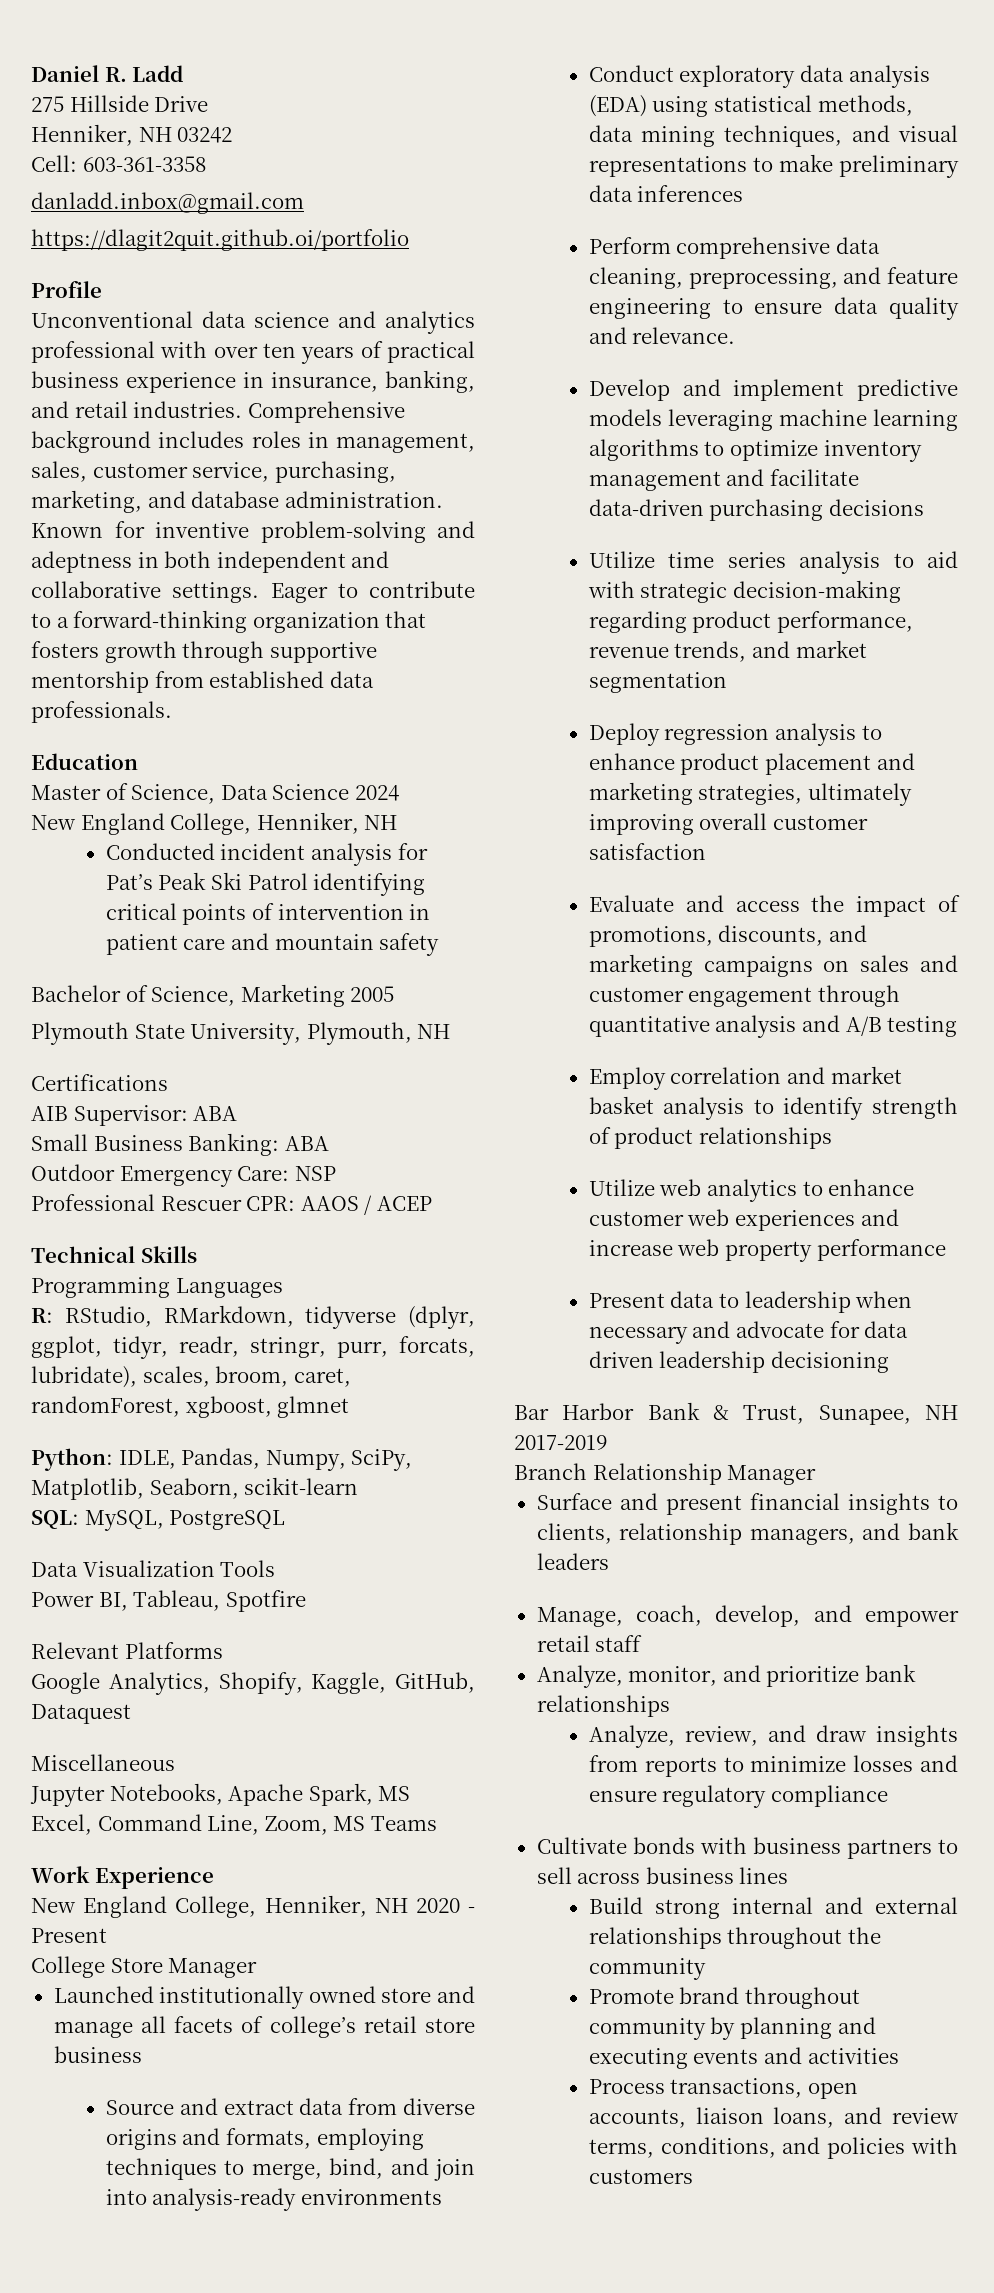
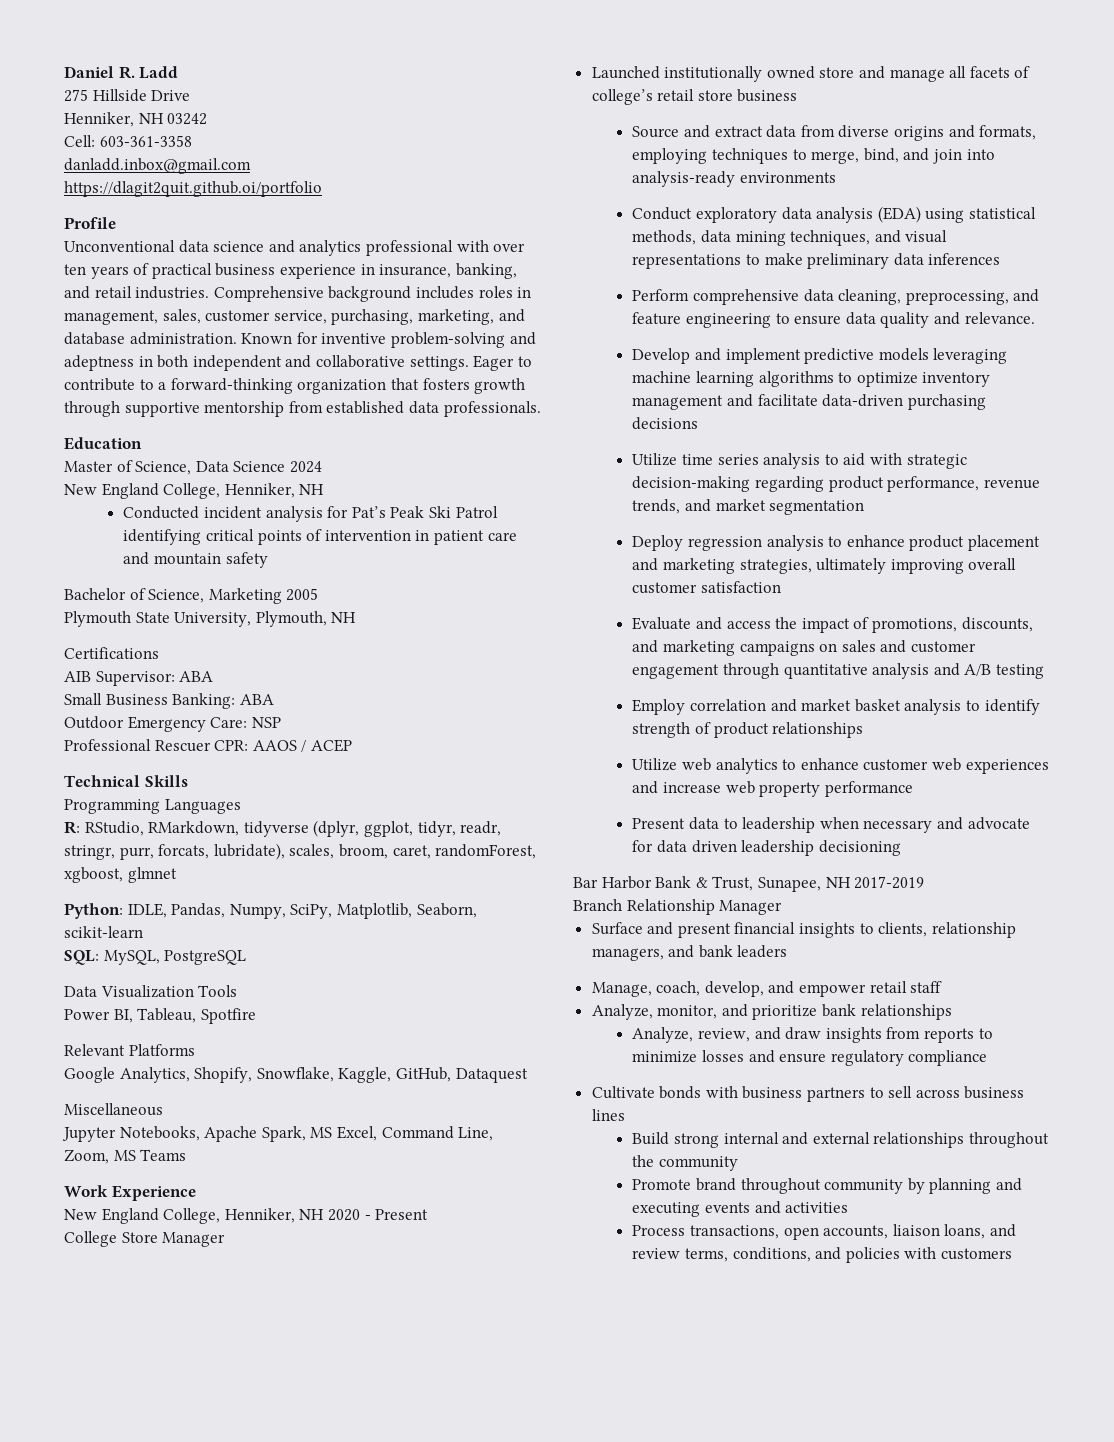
(303, 1683) none -> [256,1067,334,1082] Snowflake,

